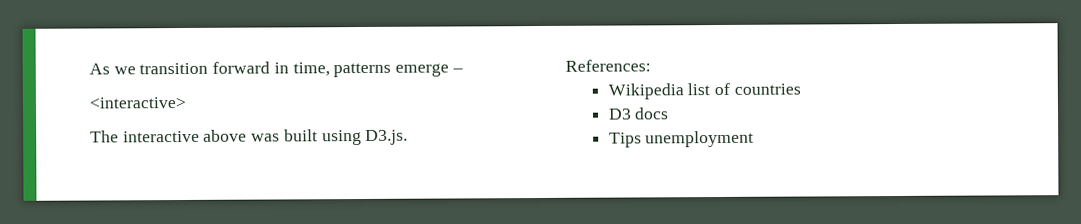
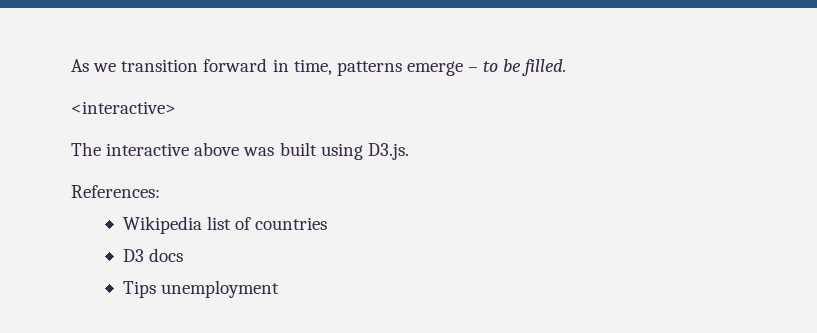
(463, 70) none -> [483,59,567,76] to be filled.

